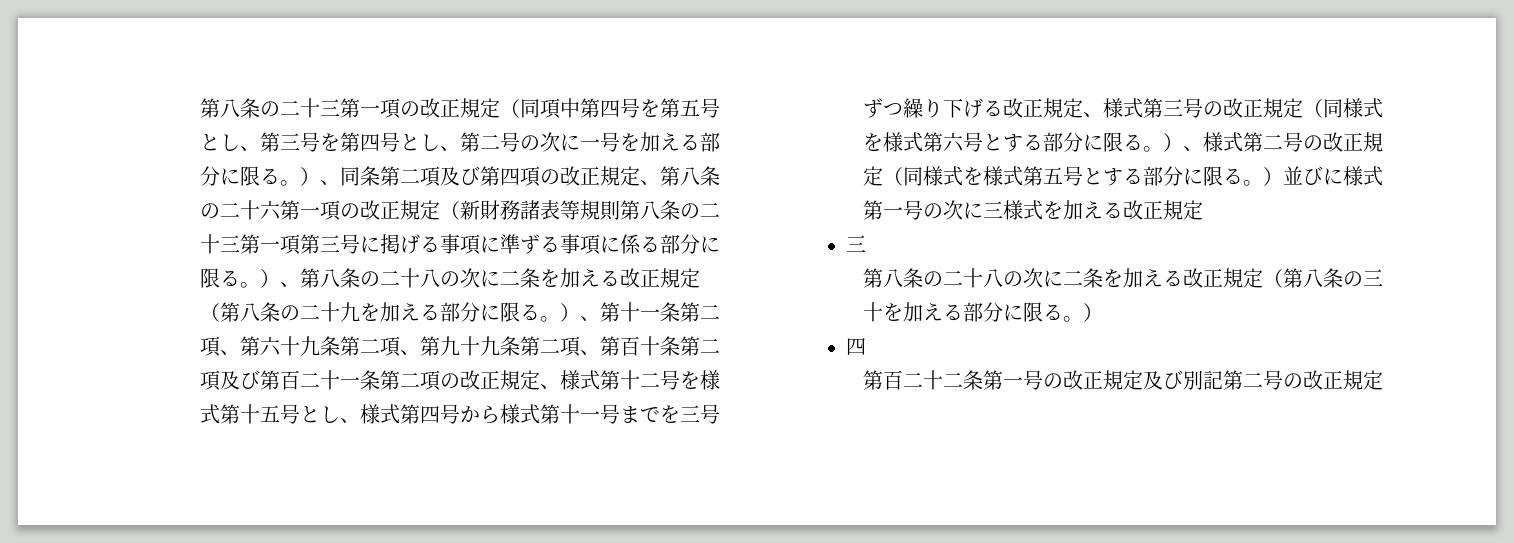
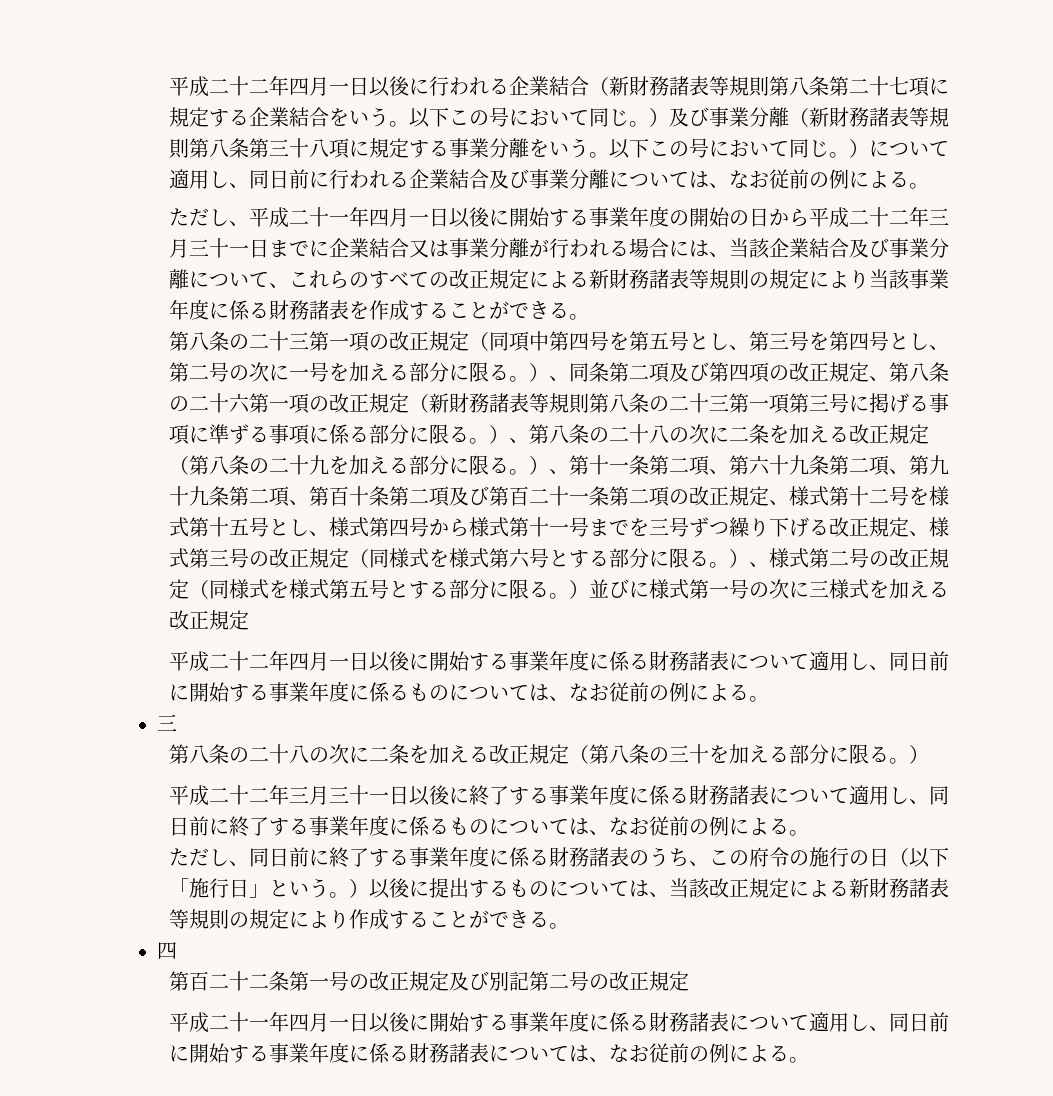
(199, 108) none -> [168,76,949,97] [168,107,949,128] [168,138,949,159] [168,169,929,189] [168,206,949,228] [168,238,949,259] [168,269,949,290] [168,299,589,321] 平成二十二年四月一日以後に行われる企業結合（新財務諸表等規則第八条第二十七項に規定する企業結合をいう。以下この号において同じ。）及び事業分離（新財務諸表等規則第八条第三十八項に規定する事業分離をいう。以下この号において同じ。）について適用し、同日前に行われる企業結合及び事業分離については、なお従前の例による。 // ただし、平成二十一年四月一日以後に開始する事業年度の開始の日から平成二十二年三月三十一日までに企業結合又は事業分離が行われる場合には、当該企業結合及び事業分離について、これらのすべての改正規定による新財務諸表等規則の規定により当該事業年度に係る財務諸表を作成することができる。 //
(1203, 210) none -> [168,650,949,672] [168,681,769,702] // 平成二十二年四月一日以後に開始する事業年度に係る財務諸表について適用し、同日前に開始する事業年度に係るものについては、なお従前の例による。
(1103, 312) none -> [168,784,949,806] [168,815,809,837] [168,846,949,868] [168,878,949,899] [168,909,569,930] // 平成二十二年三月三十一日以後に終了する事業年度に係る財務諸表について適用し、同日前に終了する事業年度に係るものについては、なお従前の例による。 // ただし、同日前に終了する事業年度に係る財務諸表のうち、この府令の施行の日（以下「施行日」という。）以後に提出するものについては、当該改正規定による新財務諸表等規則の規定により作成することができる。
(1383, 380) none -> [168,1011,949,1033] [168,1042,809,1063] // 平成二十一年四月一日以後に開始する事業年度に係る財務諸表について適用し、同日前に開始する事業年度に係る財務諸表については、なお従前の例による。

